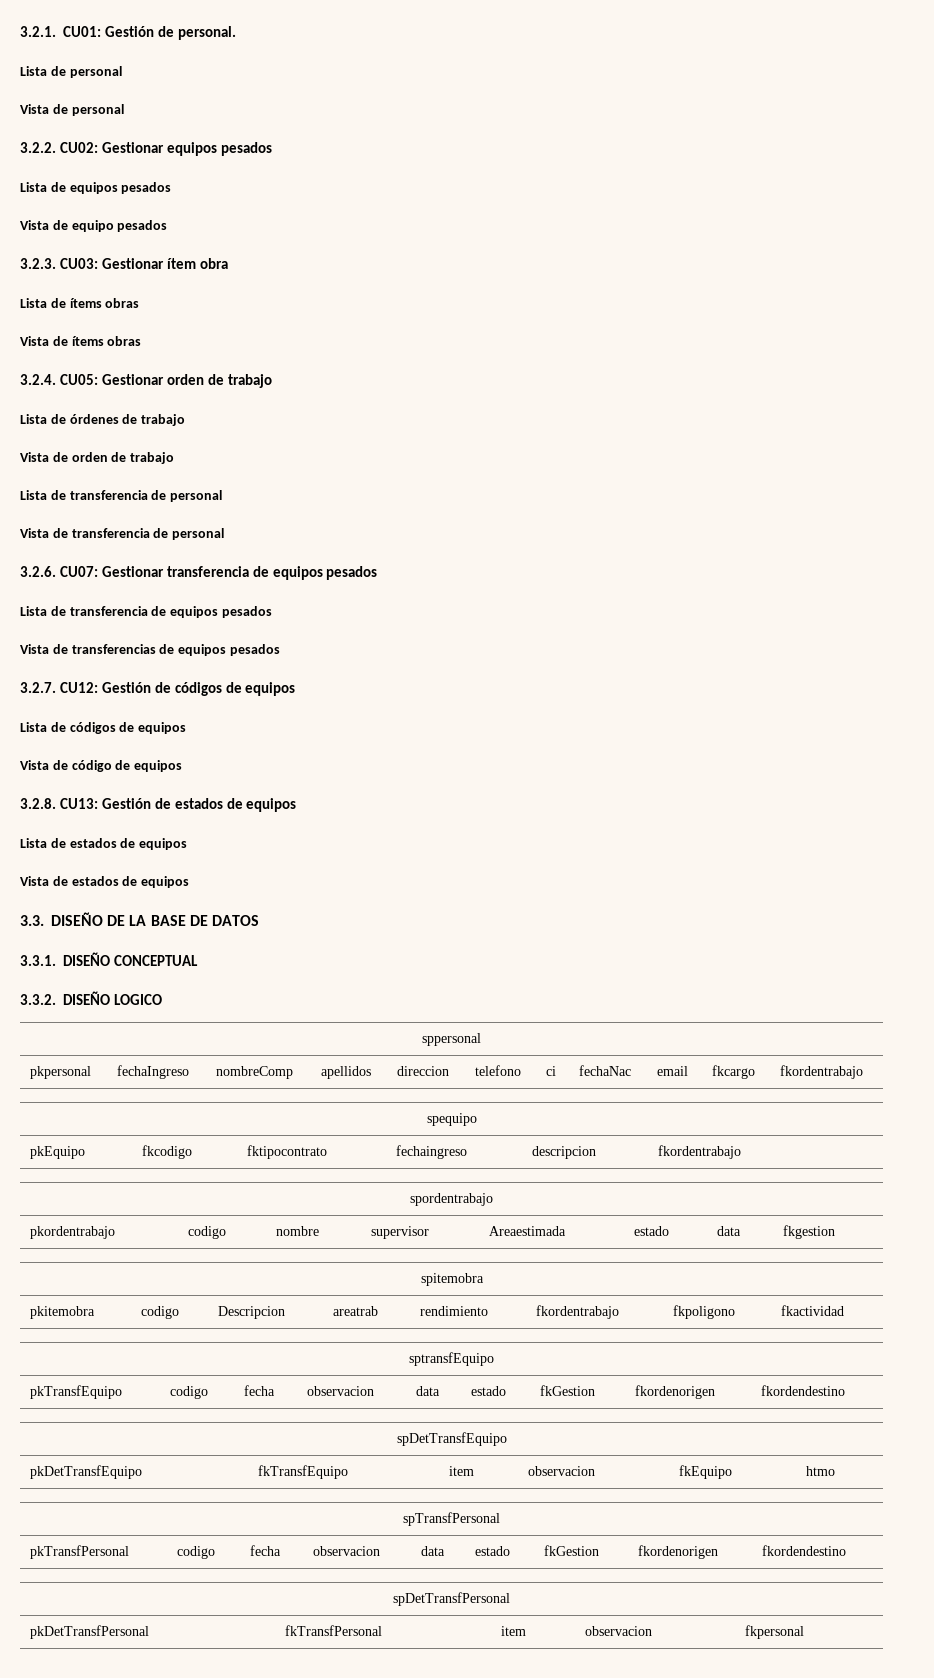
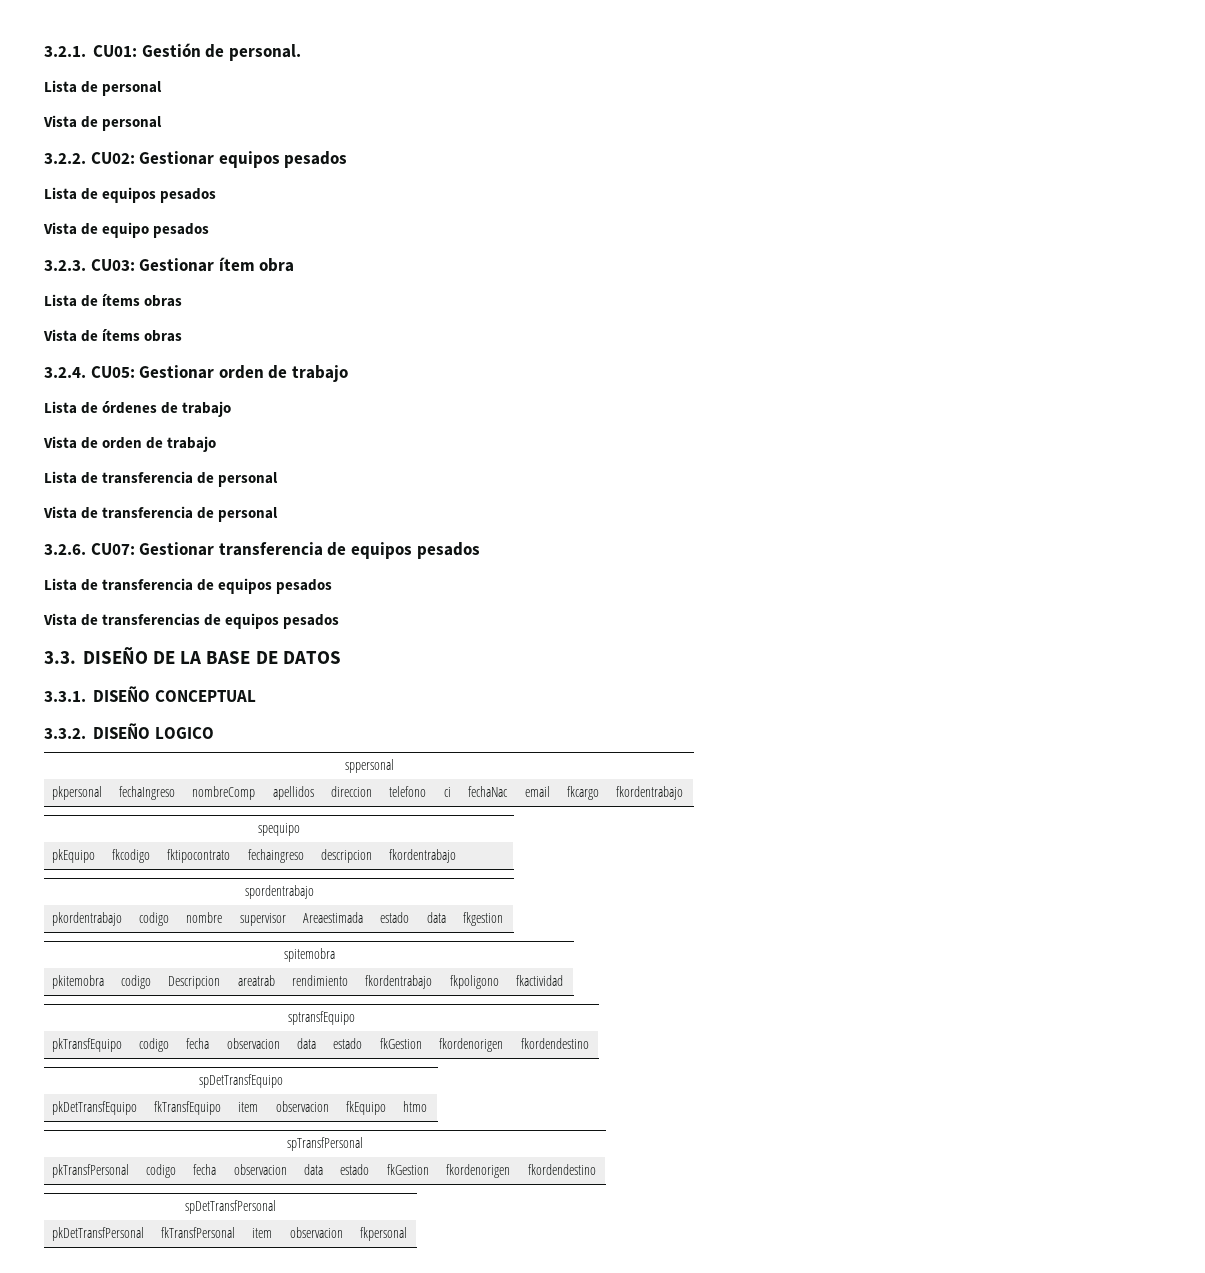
[20,682,296,696] [20,722,187,734] [20,760,183,772] [20,798,297,812] [20,838,188,850] [20,876,190,888] // 3.2.7. CU12: Gestión de códigos de equipos // Lista de códigos de equipos // Vista de código de equipos // 3.2.8. CU13: Gestión de estados de equipos // Lista de estados de equipos // Vista de estados de equipos -> (340, 621) none

